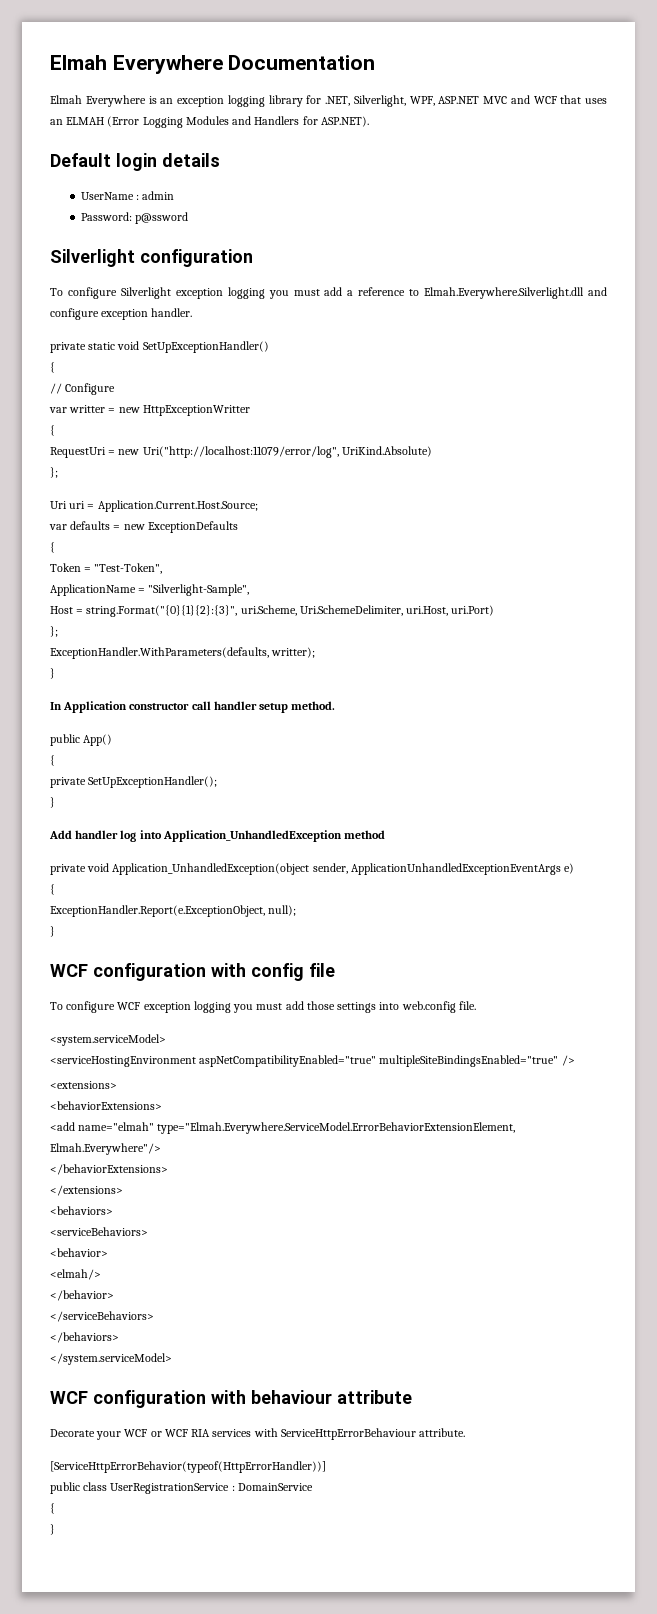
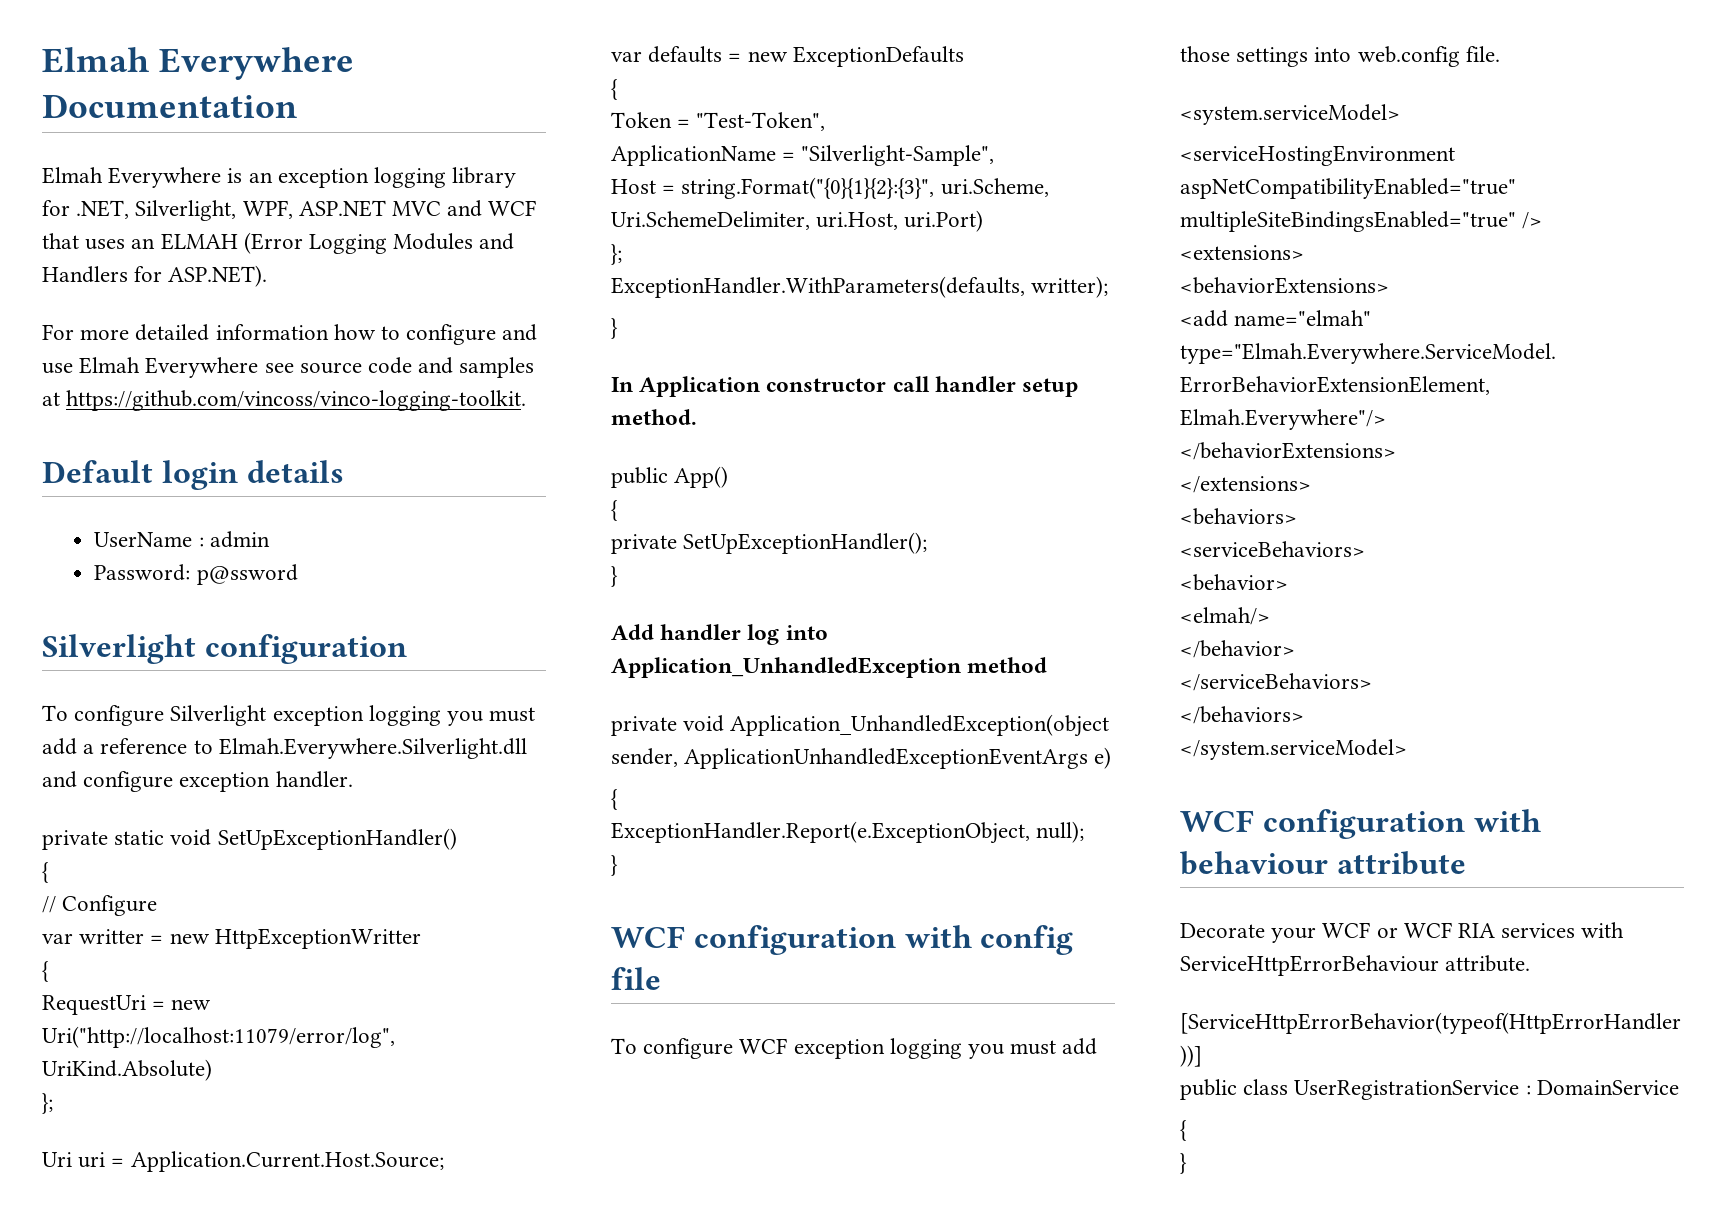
(369, 121) none -> [42,324,538,345] [42,357,535,378] [42,390,527,411] // For more detailed information how to configure and use Elmah Everywhere see source code and samples at https://github.com/vincoss/vinco-logging-toolkit.

